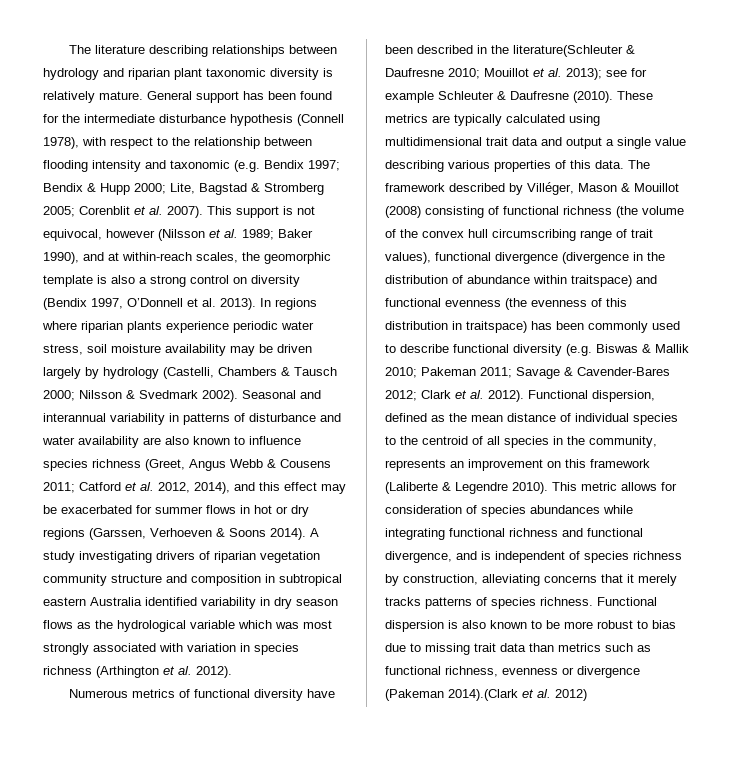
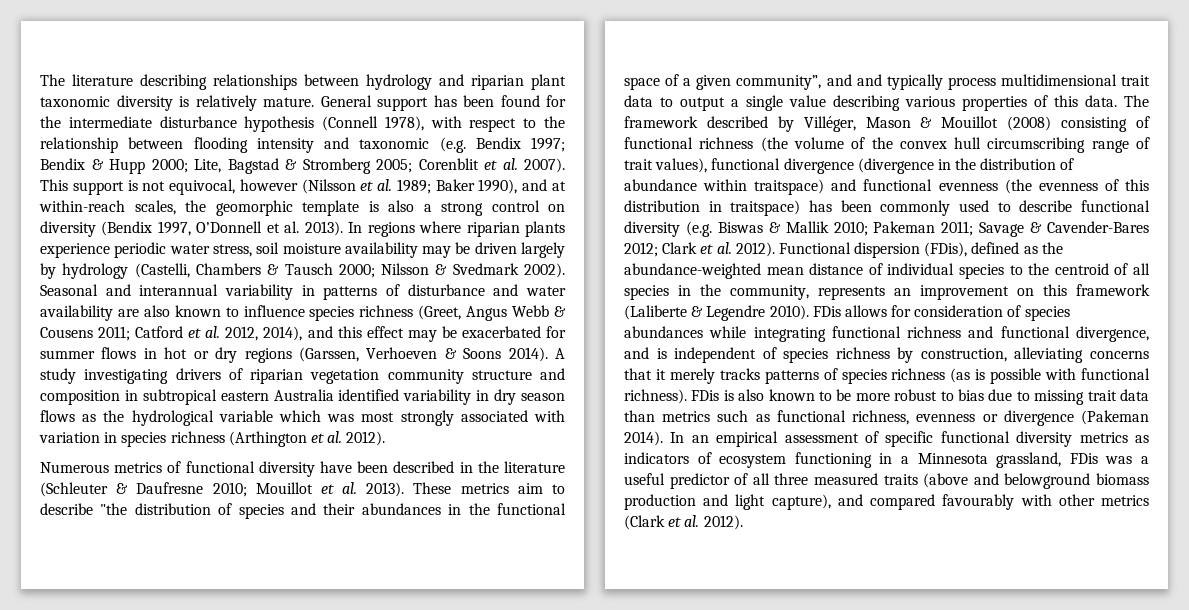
[513,45,623,57] literature(Schleuter -> [503,461,565,473] [40,482,108,497] literature (Schleuter
[566,68,647,80] [385,91,653,103] [385,114,600,126] 2013); see for example Schleuter & Daufresne (2010). These metrics are typically calculated using -> [366,482,565,497] [40,503,566,519] [624,74,996,90] 2013). These metrics aim to describe "the distribution of species and their abundances in the functional space of a given community”, and and typically process
[541,137,562,146] and -> [660,97,673,107] to
[592,390,655,402] dispersion, -> [854,242,968,258] dispersion (FDis),
(467, 417) none -> [624,263,761,279] abundance-weighted
[552,482,617,491] This metric -> [812,306,841,317] FDis
[540,597,657,606] [385,620,444,632] richness. Functional dispersion -> [891,368,1150,384] [624,389,720,404] richness (as is possible with functional richness). FDis
[448,689,587,701] 2014).(Clark et al. 2012) -> [624,431,1149,447] [624,452,1149,468] [624,473,1149,489] [624,494,1149,510] [624,515,743,530] 2014). In an empirical assessment of specific functional diversity metrics as indicators of ecosystem functioning in a Minnesota grassland, FDis was a useful predictor of all three measured traits (above and belowground biomass production and light capture), and compared favourably with other metrics (Clark et al. 2012).

